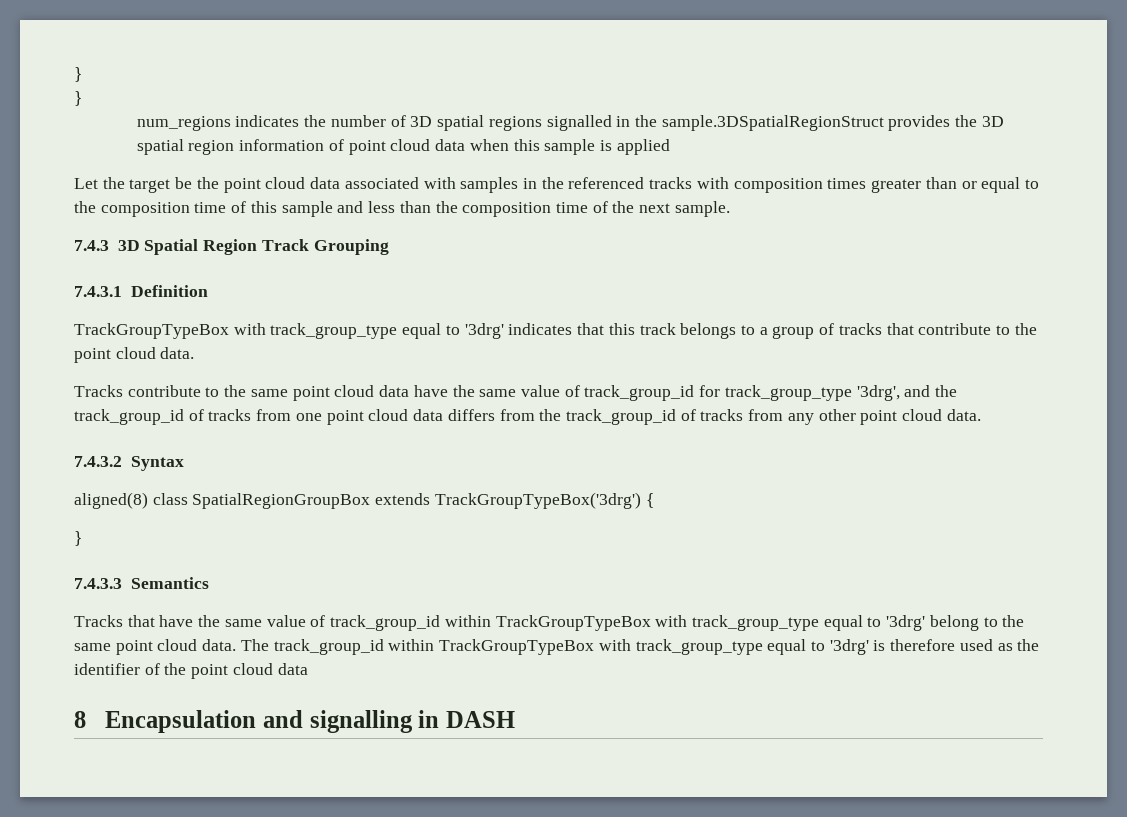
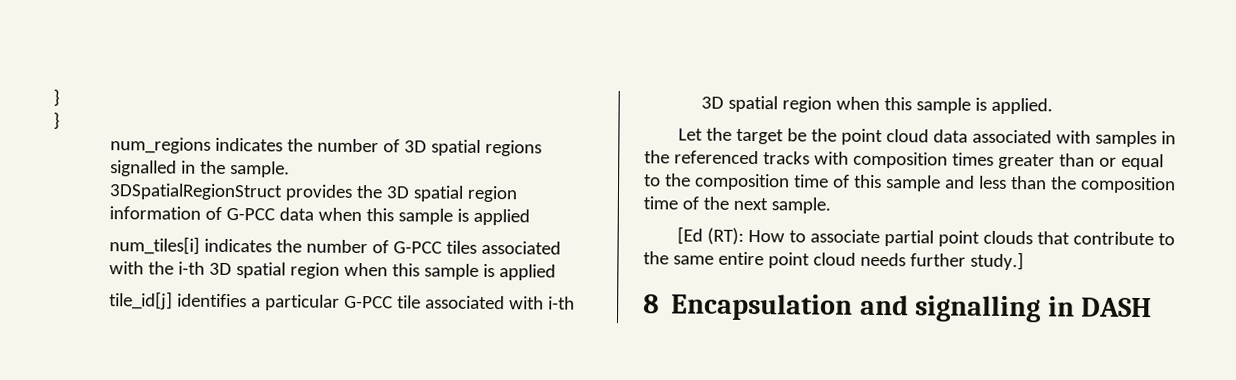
[661,115,884,131] sample.3DSpatialRegionStruct -> [229,161,290,178] [108,183,283,201] sample. // 3DSpatialRegionStruct
[348,139,431,155] point cloud -> [225,207,275,221] G-PCC
(670, 147) none -> [108,236,561,255] [108,261,556,281] [108,291,575,311] [700,95,1053,115] // num_tiles[i] indicates the number of G-PCC tiles associated with the i-th 3D spatial region when this sample is applied // tile_id[j] identifies a particular G-PCC tile associated with i-th 3D spatial region when this sample is applied.
[74,239,389,255] [74,285,208,297] [74,323,1037,339] [74,347,195,363] [74,385,958,401] [74,409,981,425] [74,456,184,471] [74,492,654,509] [74,531,82,546] [74,577,209,589] [74,615,1025,631] [74,639,1040,655] [74,663,308,679] 7.4.3 3D Spatial Region Track Grouping // 7.4.3.1 Definition // TrackGroupTypeBox with track_group_type equal to '3drg' indicates that this track belongs to a group of tracks that contribute to the point cloud data. // Tracks contribute to the same point cloud data have the same value of track_group_id for track_group_type '3drg', and the track_group_id of tracks from one point cloud data differs from the track_group_id of tracks from any other point cloud data. // 7.4.3.2 Syntax // aligned(8) class SpatialRegionGroupBox extends TrackGroupTypeBox('3drg') { // } // 7.4.3.3 Semantics // Tracks that have the same value of track_group_id within TrackGroupTypeBox with track_group_type equal to '3drg' belong to the same point cloud data. The track_group_id within TrackGroupTypeBox with track_group_type equal to '3drg' is therefore used as the identifier of the point cloud data -> [676,226,1175,247] [643,251,1024,271] [Ed (RT): How to associate partial point clouds that contribute to the same entire point cloud needs further study.]

